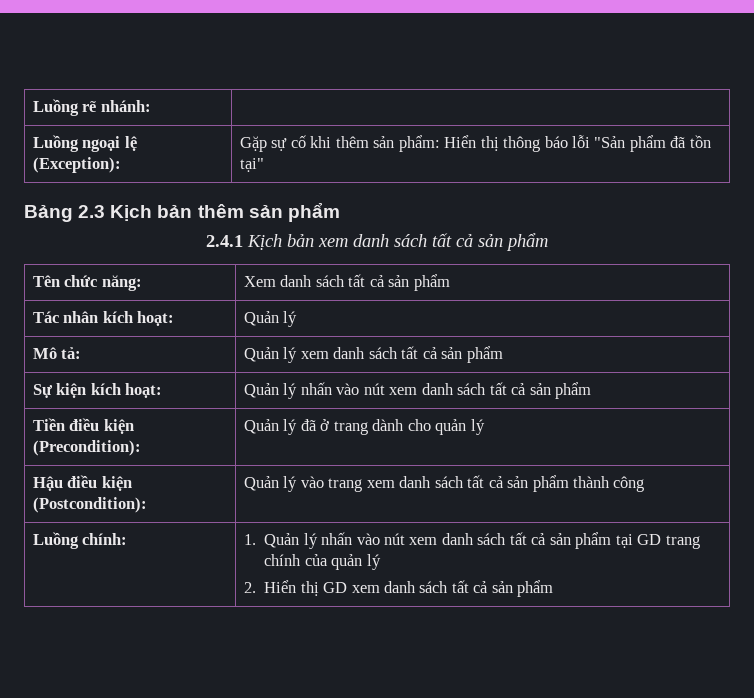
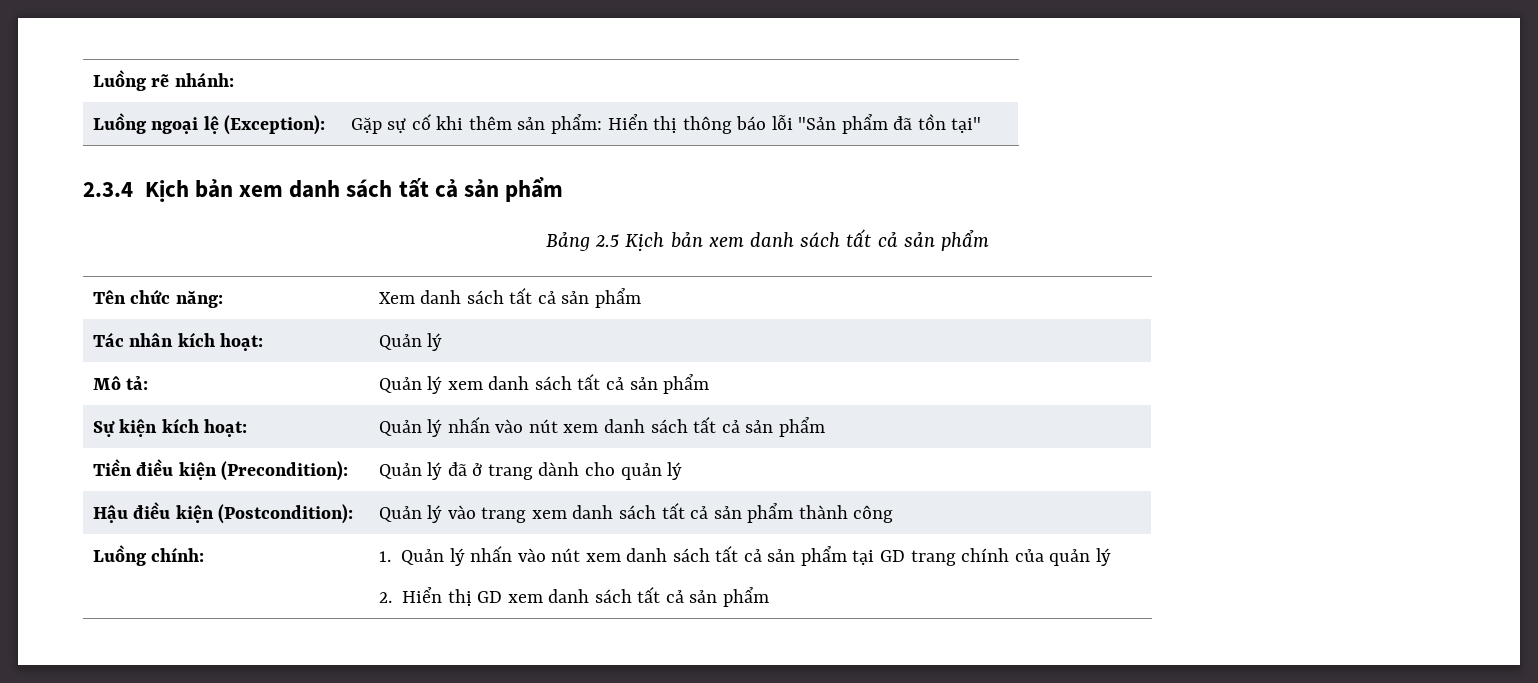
[24,203,340,222] [206,235,243,247] Bảng 2.3 Kịch bản thêm sản phẩm // 2.4.1 -> [83,177,564,202] [545,232,620,251] 2.3.4 Kịch bản xem danh sách tất cả sản phẩm // Bảng 2.5

